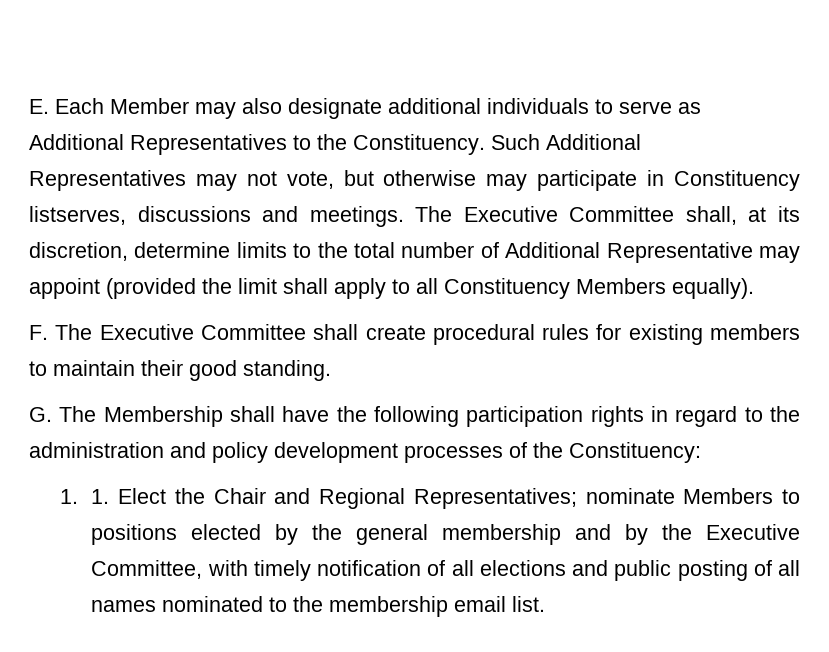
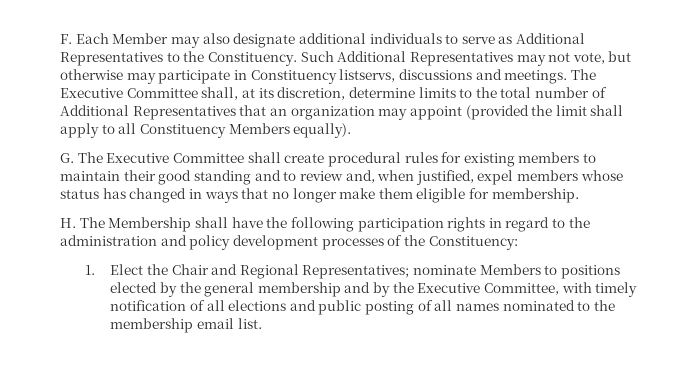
[29,99,49,114] E. -> [60,34,72,44] F.
[29,206,126,225] listserves, -> [339,69,396,82] listservs,
[606,242,753,263] Representative -> [132,105,375,120] Representatives that an organization
[29,325,48,340] F. -> [60,153,74,163] G.
[243,360,331,381] [29,407,52,422] standing. // G. -> [193,170,623,185] [60,188,579,203] [60,218,76,228] standing and to review and, when justified, expel members whose status has changed in ways that no longer make them eligible for membership. // H.
[91,489,110,504] 1. -> (96, 270) none

